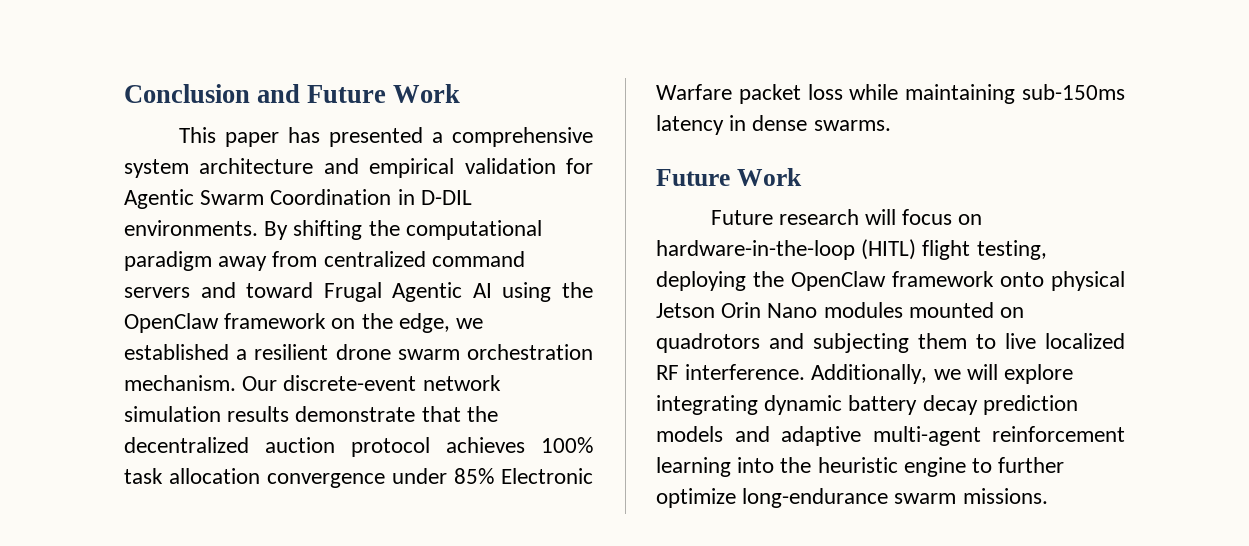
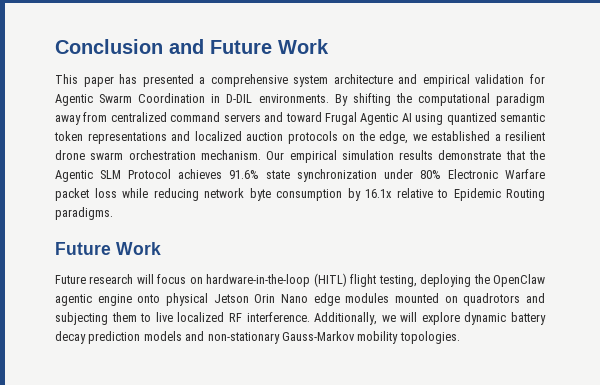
[562,282,593,298] [124,313,327,333] the OpenClaw framework -> [446,112,546,125] [54,131,338,144] quantized semantic token representations and localized auction protocols
[283,375,501,391] discrete-event network -> [289,150,337,163] empirical
[124,437,593,457] [124,468,494,488] decentralized auction protocol achieves 100% task allocation convergence under 85% -> [55,169,441,182] Agentic SLM Protocol achieves 91.6% state synchronization under 80%
[905,84,1125,104] [656,115,891,135] maintaining sub-150ms latency in dense swarms. -> [153,188,545,201] [55,207,113,220] reducing network byte consumption by 16.1x relative to Epidemic Routing paradigms.
[892,271,994,287] framework -> [55,294,132,306] agentic engine
(818, 310) none -> [313,293,340,306] edge
[656,395,758,415] integrating -> (460, 318) none
[781,426,1125,446] [656,457,1065,477] [656,488,1048,508] adaptive multi-agent reinforcement learning into the heuristic engine to further optimize long-endurance swarm missions. -> [207,331,460,344] non-stationary Gauss-Markov mobility topologies.

